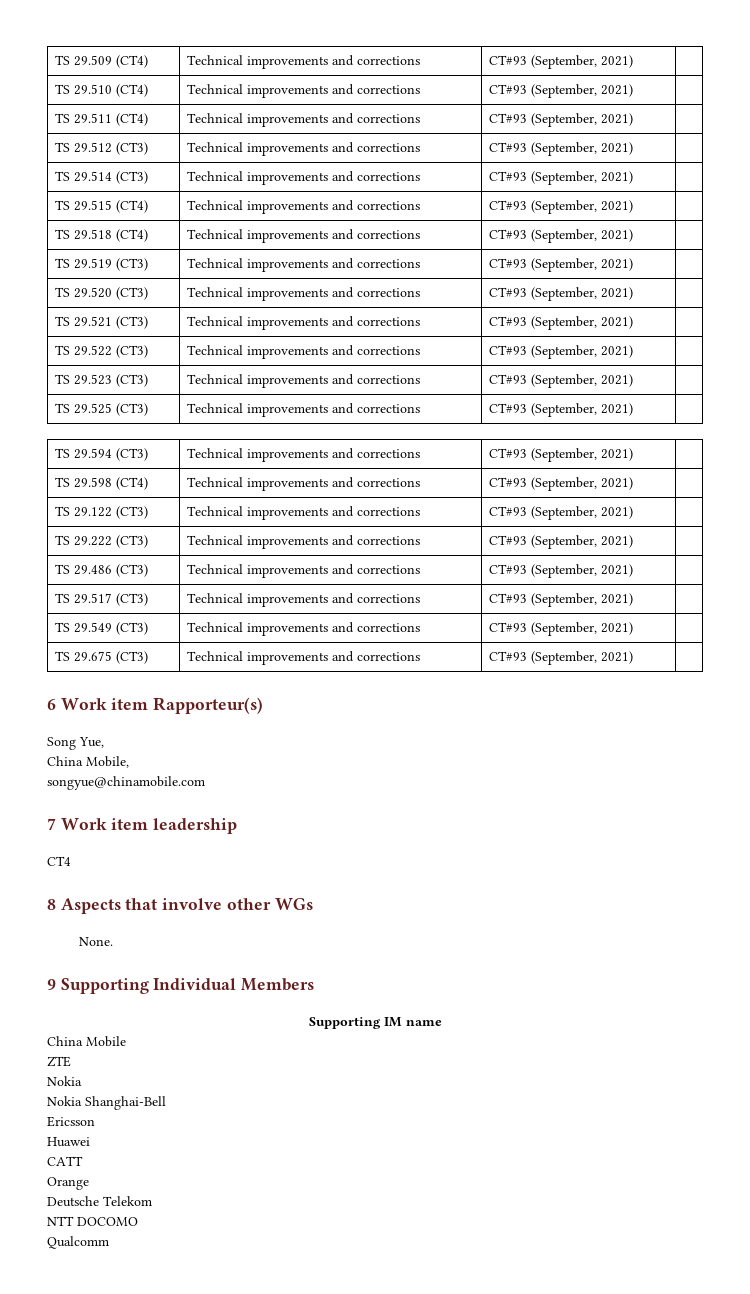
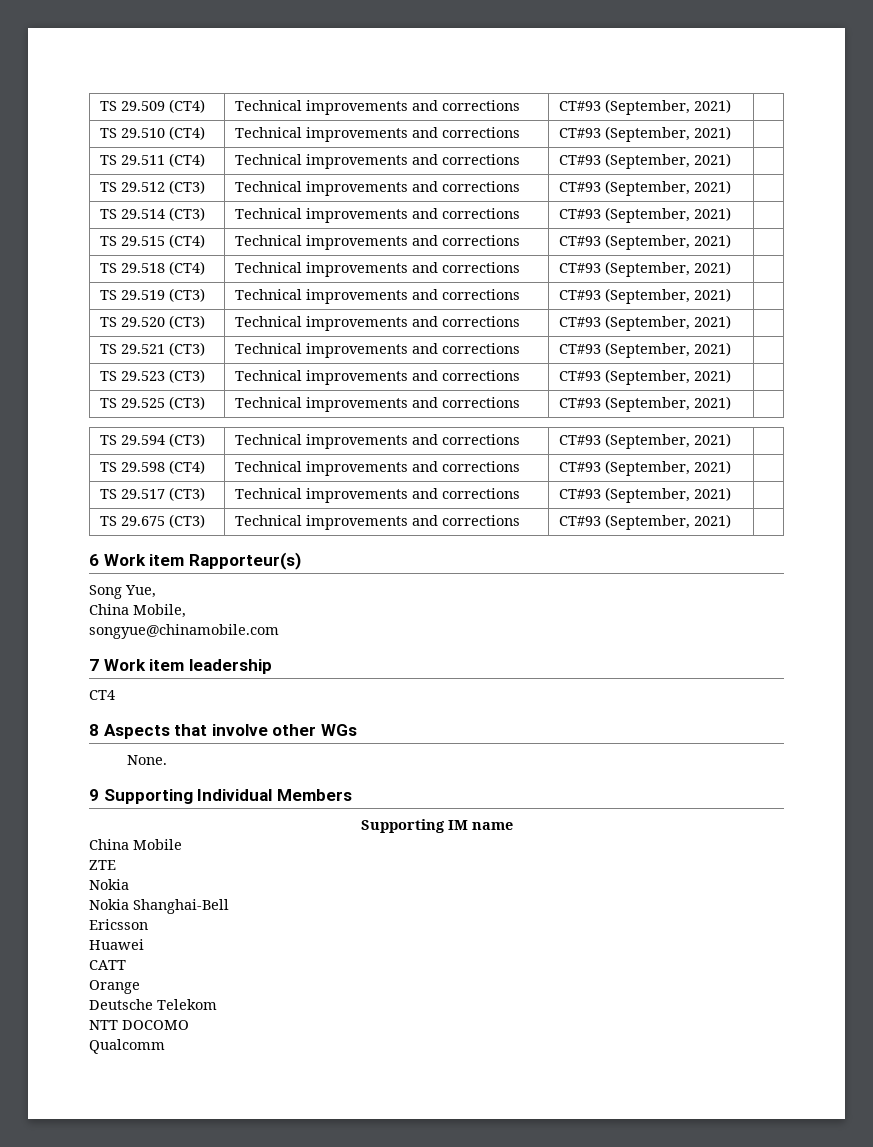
[54,345,148,358] [186,345,420,359] [488,345,633,359] // TS 29.522 (CT3) | Technical improvements and corrections | CT#93 (September, 2021) | -> (731, 349) none
[54,506,148,519] [186,506,420,520] [488,506,633,520] [54,535,148,548] [186,535,420,549] [488,535,633,549] [54,564,148,577] [186,564,420,578] [488,564,633,578] // TS 29.122 (CT3) | Technical improvements and corrections | CT#93 (September, 2021) | // TS 29.222 (CT3) | Technical improvements and corrections | CT#93 (September, 2021) | // TS 29.486 (CT3) | Technical improvements and corrections | CT#93 (September, 2021) | -> (731, 467) none
[54,622,148,635] [186,622,420,636] [488,622,633,636] // TS 29.549 (CT3) | Technical improvements and corrections | CT#93 (September, 2021) | -> (731, 494) none

